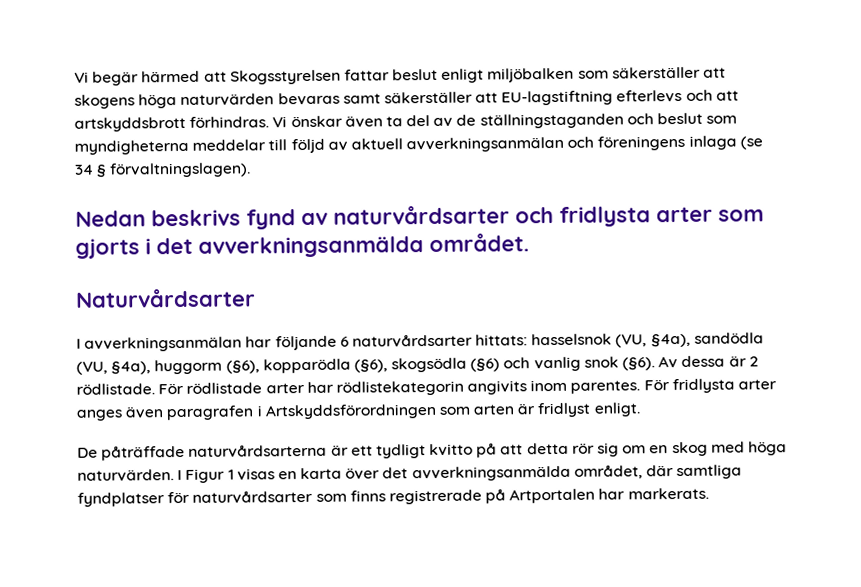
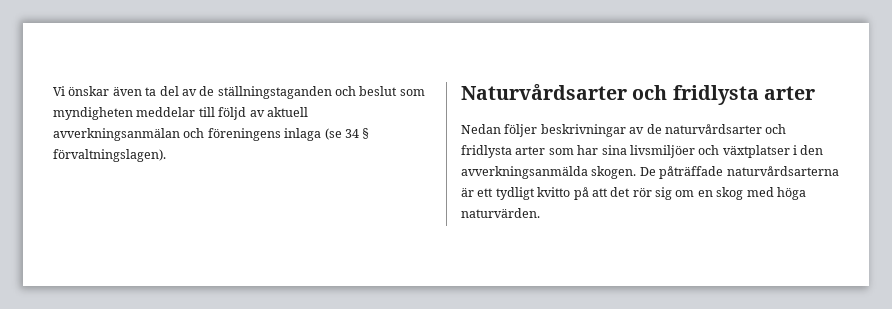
[74,66,727,86] [74,89,739,109] [74,116,288,132] Vi begär härmed att Skogsstyrelsen fattar beslut enligt miljöbalken som säkerställer att skogens höga naturvärden bevaras samt säkerställer att EU-lagstiftning efterlevs och att artskyddsbrott förhindras. Vi -> [53,86,65,96] Vi
[74,139,189,155] myndigheterna -> [53,107,133,120] myndigheten
[75,209,328,230] Nedan beskrivs fynd av -> [461,83,815,105] [461,124,662,137] Naturvårdsarter och fridlysta arter // Nedan följer beskrivningar av de
[75,233,529,259] [75,288,256,308] [76,332,764,352] [76,355,759,375] [76,378,778,396] [76,402,640,421] gjorts i det avverkningsanmälda området. // Naturvårdsarter // I avverkningsanmälan har följande 6 naturvårdsarter hittats: hasselsnok (VU, §4a), sandödla (VU, §4a), huggorm (§6), kopparödla (§6), skogsödla (§6) och vanlig snok (§6). Av dessa är 2 rödlistade. För rödlistade arter har rödlistekategorin angivits inom parentes. För fridlysta arter anges även paragrafen i Artskyddsförordningen som arten är fridlyst enligt. // -> [577,145,824,158] [461,166,637,179] har sina livsmiljöer och växtplatser i den avverkningsanmälda skogen.
[526,442,569,455] detta -> [610,187,631,197] det
[177,464,743,483] [77,487,709,507] I Figur 1 visas en karta över det avverkningsanmälda området, där samtliga fyndplatser för naturvårdsarter som finns registrerade på Artportalen har markerats. -> (540, 213) none

